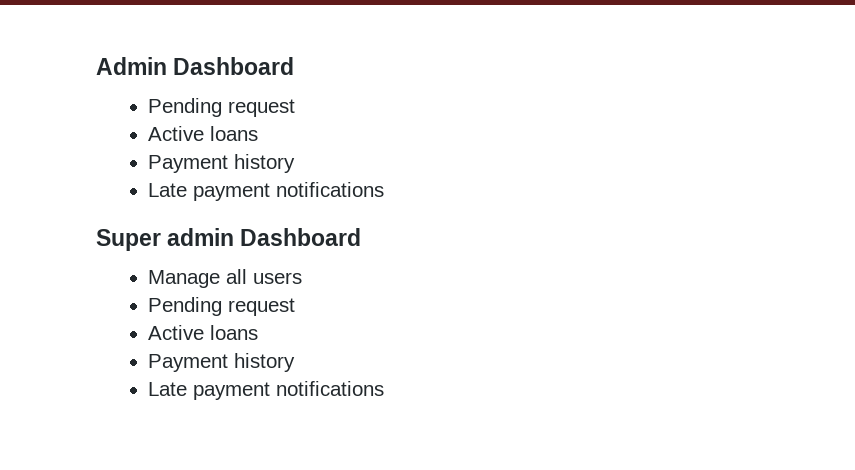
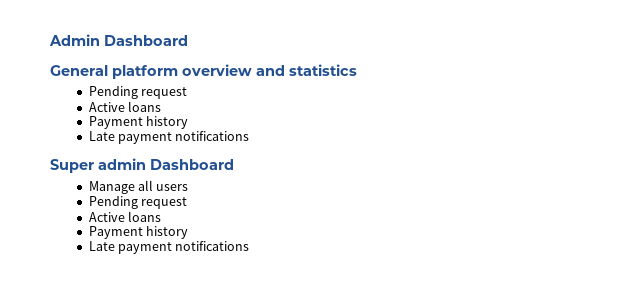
(295, 66) none -> [50,64,357,79] // General platform overview and statistics

